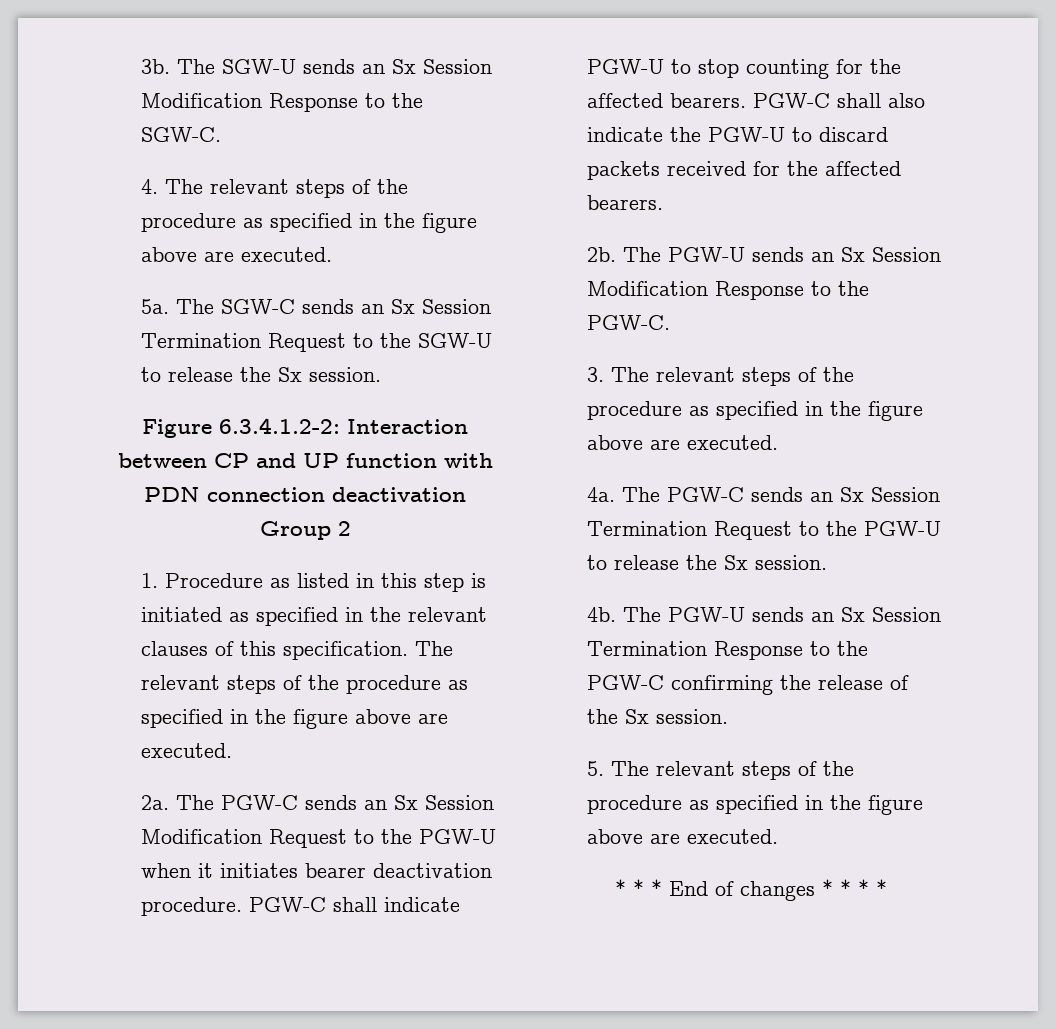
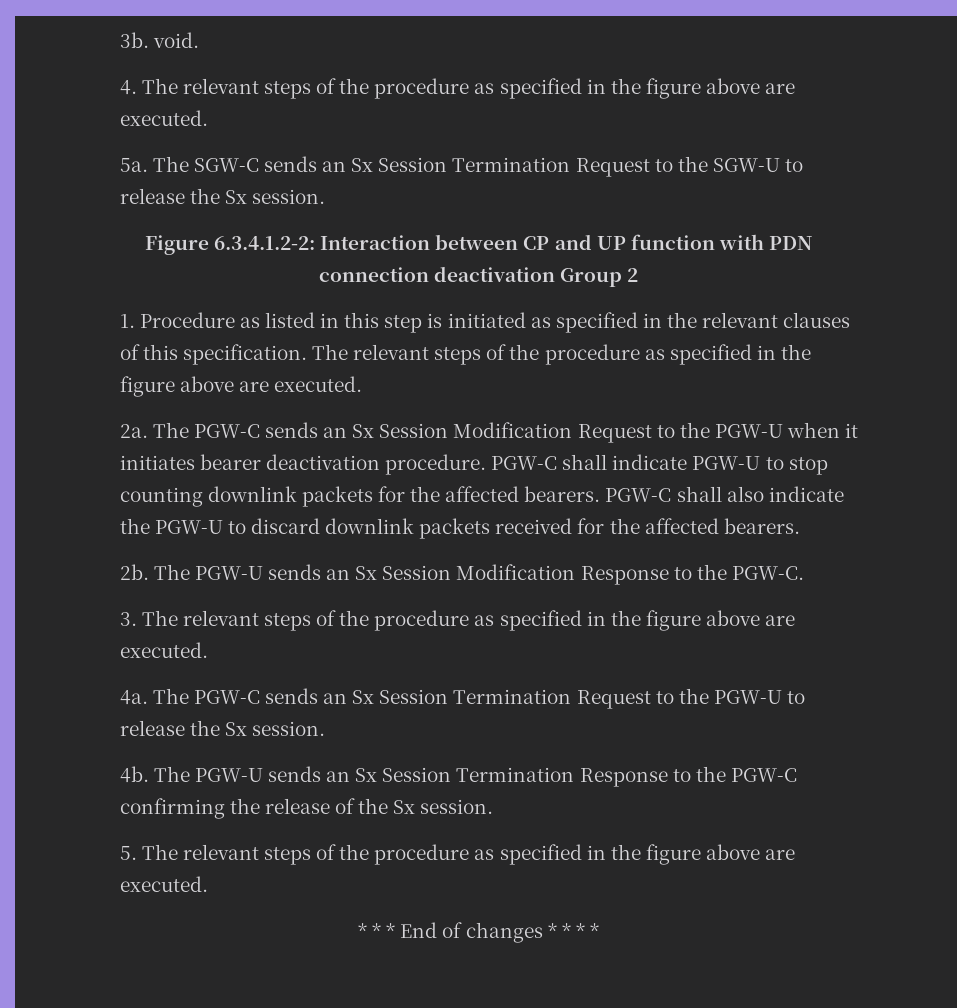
[177,59,493,74] [141,93,424,112] [141,127,222,142] The SGW-U sends an Sx Session Modification Response to the SGW-C. -> [152,32,199,48] void.
(830, 69) none -> [207,486,373,507] downlink packets
(889, 134) none -> [325,518,415,534] downlink

